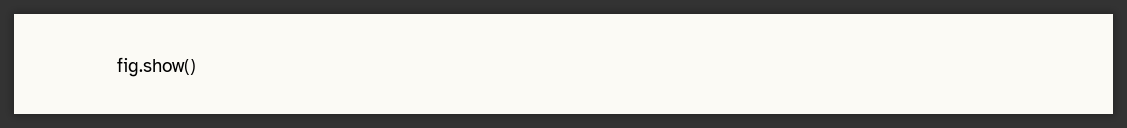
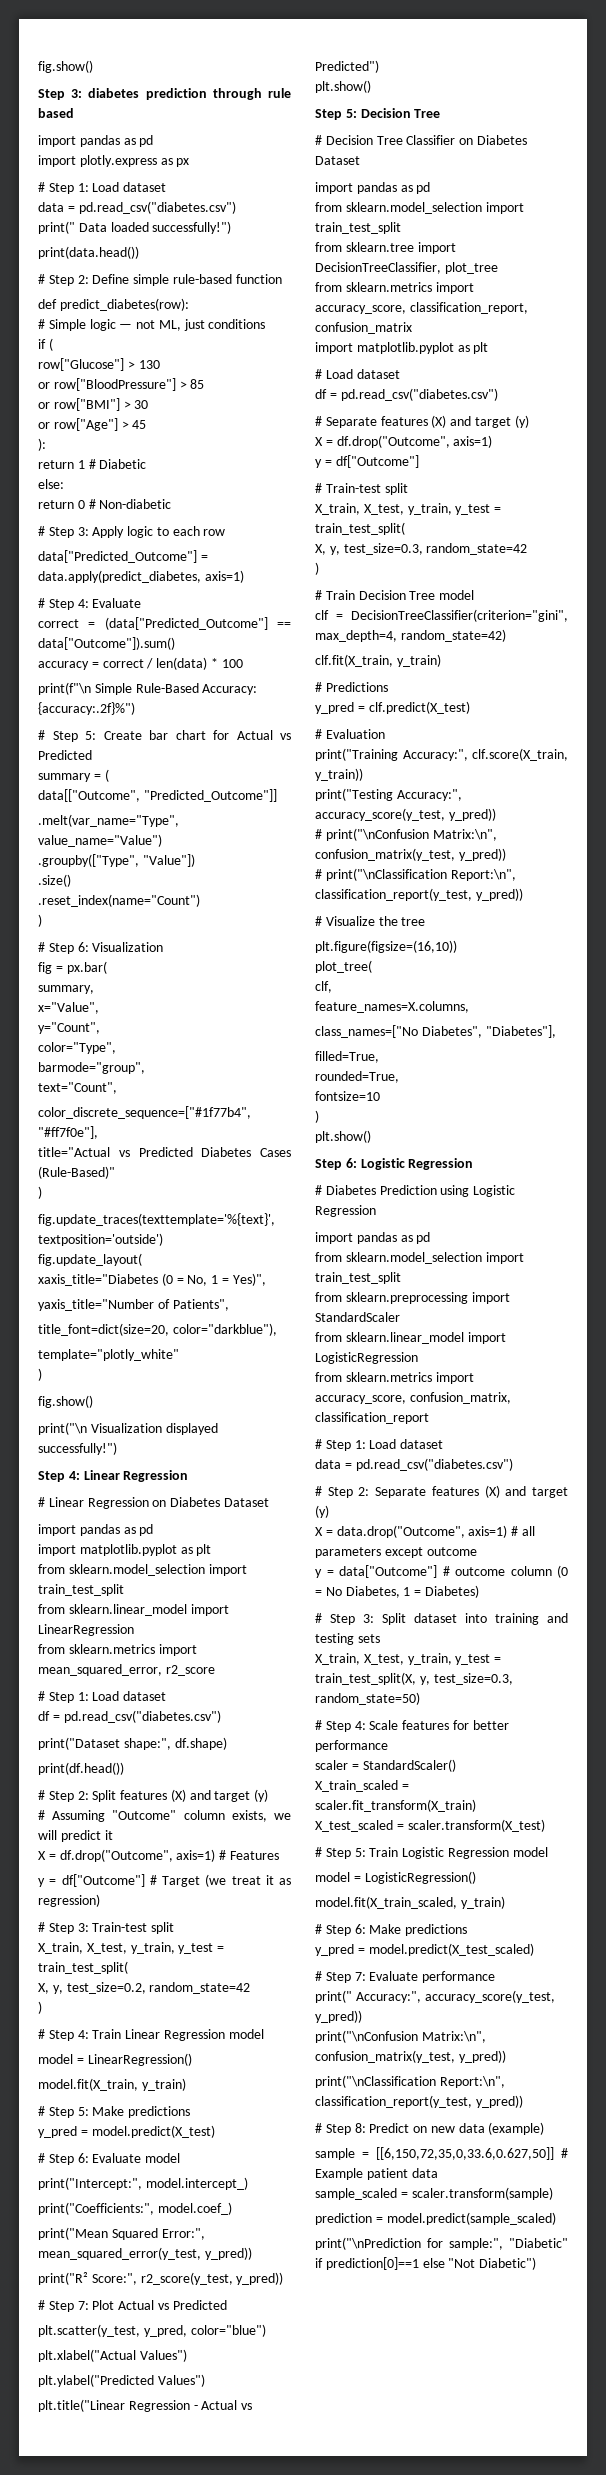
[117,57,196,77] fig.show() -> [38,60,93,73] [38,88,291,100] [38,108,74,118] [38,135,154,147] [38,155,190,167] [38,182,167,194] [38,201,236,214] [38,221,232,234] [38,246,139,259] [38,274,282,286] [38,298,189,311] [38,319,266,331] [38,338,53,351] [38,358,160,371] [38,378,205,391] [38,398,149,411] [38,418,147,431] [38,438,46,451] [38,459,147,469] [38,479,64,489] [38,499,172,509] [38,526,226,538] [38,550,208,563] [38,570,244,583] [38,598,142,610] [38,617,291,630] [38,637,175,650] [38,657,243,670] [38,682,258,695] [38,702,135,715] [38,730,291,742] [38,750,92,760] [38,769,109,782] [38,789,277,802] [38,814,179,827] [38,834,162,847] [38,854,195,867] [38,874,71,887] [38,894,200,907] [38,914,42,927] [38,942,164,954] [38,961,107,974] [38,985,94,994] [38,1002,99,1014] [38,1022,100,1034] [38,1042,116,1054] [38,1062,145,1074] [38,1082,117,1094] [38,1106,251,1119] [38,1126,98,1139] [38,1147,291,1157] [38,1166,115,1179] [38,1186,42,1199] [38,1213,275,1226] [38,1233,163,1246] [38,1253,142,1266] [38,1273,266,1286] [38,1299,229,1311] [38,1323,277,1336] [38,1349,179,1361] [38,1368,42,1381] [38,1395,93,1408] [38,1422,218,1435] [38,1442,117,1455] [38,1470,189,1482] [38,1497,269,1509] [38,1524,154,1536] [38,1544,212,1556] [38,1564,247,1576] [38,1584,124,1596] [38,1604,229,1616] [38,1624,134,1636] [38,1644,197,1656] [38,1664,215,1676] [38,1691,167,1703] [38,1710,221,1723] [38,1737,227,1750] [38,1762,124,1775] [38,1789,269,1802] [38,1810,291,1822] [38,1830,113,1842] [38,1849,279,1862] [38,1874,291,1887] [38,1894,100,1907] [38,1922,175,1934] [38,1942,225,1954] [38,1961,128,1974] [38,1982,251,1994] [38,2001,42,2014] [38,2029,264,2041] [38,2053,192,2066] [38,2078,186,2091] [38,2106,191,2118] [38,2125,215,2138] [38,2153,181,2165] [38,2177,248,2190] [38,2202,232,2215] [38,2227,205,2240] [38,2247,252,2260] [38,2272,284,2285] [38,2300,227,2312] [38,2324,266,2337] [38,2349,187,2362] [38,2374,205,2387] [38,2399,253,2412] [315,60,379,73] [315,80,371,93] [315,108,441,120] [315,135,527,145] [315,156,360,165] [315,182,431,194] [315,202,524,214] [315,222,401,234] [315,242,456,254] [315,262,498,274] [315,282,474,294] [315,302,528,314] [315,322,412,334] [315,342,489,354] [315,369,400,379] [315,388,498,401] [315,415,529,428] [315,435,493,448] [315,455,419,468] [315,483,408,495] [315,503,502,515] [315,522,405,535] [315,543,528,555] [315,562,319,575] [315,590,475,600] [315,609,568,622] [315,629,506,642] [315,654,441,667] [315,682,388,692] [315,701,470,714] [315,729,385,739] [315,748,568,761] [315,768,363,781] [315,788,462,801] [315,808,496,821] [315,828,497,841] [315,848,506,861] [315,868,516,881] [315,888,523,901] [315,916,426,926] [315,940,457,953] [315,960,372,973] [315,981,332,993] [315,1001,469,1013] [315,1025,556,1038] [315,1051,379,1063] [315,1071,399,1083] [315,1091,380,1101] [315,1110,319,1123] [315,1130,371,1143] [315,1158,474,1170] [315,1185,516,1197] [315,1205,376,1217] [315,1232,431,1244] [315,1252,524,1264] [315,1272,401,1284] [315,1292,510,1304] [315,1312,400,1322] [315,1332,506,1344] [315,1352,418,1364] [315,1372,474,1384] [315,1392,511,1404] [315,1412,429,1424] [315,1439,444,1451] [315,1458,513,1471] [315,1485,568,1498] [315,1505,329,1518] [315,1525,535,1538] [315,1547,477,1558] [315,1565,568,1578] [315,1585,479,1598] [315,1613,568,1625] [315,1633,380,1645] [315,1653,502,1665] [315,1672,513,1685] [315,1692,420,1705] [315,1720,509,1732] [315,1740,388,1752] [315,1759,456,1772] [315,1780,409,1792] [315,1799,476,1812] [315,1819,545,1832] [315,1847,548,1859] [315,1871,476,1884] [315,1896,505,1909] [315,1924,468,1936] [315,1943,534,1956] [315,1971,496,1983] [315,1990,555,2003] [315,2010,362,2023] [315,2030,486,2043] [315,2050,506,2063] [315,2075,505,2088] [315,2095,523,2108] [315,2122,545,2135] [315,2147,568,2160] [315,2168,438,2180] [315,2187,553,2200] [315,2212,556,2225] [315,2237,568,2250] [315,2257,537,2270] fig.show() // Step 3: diabetes prediction through rule based // import pandas as pd // import plotly.express as px // # Step 1: Load dataset // data = pd.read_csv("diabetes.csv") // print(" Data loaded successfully!") // print(data.head()) // # Step 2: Define simple rule-based function // def predict_diabetes(row): // # Simple logic — not ML, just conditions // if ( // row["Glucose"] > 130 // or row["BloodPressure"] > 85 // or row["BMI"] > 30 // or row["Age"] > 45 // ): // return 1 # Diabetic // else: // return 0 # Non-diabetic // # Step 3: Apply logic to each row // data["Predicted_Outcome"] = data.apply(predict_diabetes, axis=1) // # Step 4: Evaluate // correct = (data["Predicted_Outcome"] == data["Outcome"]).sum() // accuracy = correct / len(data) * 100 // print(f"\n Simple Rule-Based Accuracy: {accuracy:.2f}%") // # Step 5: Create bar chart for Actual vs Predicted // summary = ( // data[["Outcome", "Predicted_Outcome"]] // .melt(var_name="Type", value_name="Value") // .groupby(["Type", "Value"]) // .size() // .reset_index(name="Count") // ) // # Step 6: Visualization // fig = px.bar( // summary, // x="Value", // y="Count", // color="Type", // barmode="group", // text="Count", // color_discrete_sequence=["#1f77b4", "#ff7f0e"], // title="Actual vs Predicted Diabetes Cases (Rule-Based)" // ) // fig.update_traces(texttemplate='%{text}', textposition='outside') // fig.update_layout( // xaxis_title="Diabetes (0 = No, 1 = Yes)", // yaxis_title="Number of Patients", // title_font=dict(size=20, color="darkblue"), // template="plotly_white" // ) // fig.show() // print("\n Visualization displayed successfully!") // Step 4: Linear Regression // # Linear Regression on Diabetes Dataset // import pandas as pd // import matplotlib.pyplot as plt // from sklearn.model_selection import train_test_split // from sklearn.linear_model import LinearRegression // from sklearn.metrics import mean_squared_error, r2_score // # Step 1: Load dataset // df = pd.read_csv("diabetes.csv") // print("Dataset shape:", df.shape) // print(df.head()) // # Step 2: Split features (X) and target (y) // # Assuming "Outcome" column exists, we will predict it // X = df.drop("Outcome", axis=1) # Features // y = df["Outcome"] # Target (we treat it as regression) // # Step 3: Train-test split // X_train, X_test, y_train, y_test = train_test_split( // X, y, test_size=0.2, random_state=42 // ) // # Step 4: Train Linear Regression model // model = LinearRegression() // model.fit(X_train, y_train) // # Step 5: Make predictions // y_pred = model.predict(X_test) // # Step 6: Evaluate model // print("Intercept:", model.intercept_) // print("Coefficients:", model.coef_) // print("Mean Squared Error:", mean_squared_error(y_test, y_pred)) // print("R² Score:", r2_score(y_test, y_pred)) // # Step 7: Plot Actual vs Predicted // plt.scatter(y_test, y_pred, color="blue") // plt.xlabel("Actual Values") // plt.ylabel("Predicted Values") // plt.title("Linear Regression - Actual vs Predicted") // plt.show() // Step 5: Decision Tree // # Decision Tree Classifier on Diabetes Dataset // import pandas as pd // from sklearn.model_selection import train_test_split // from sklearn.tree import DecisionTreeClassifier, plot_tree // from sklearn.metrics import accuracy_score, classification_report, confusion_matrix // import matplotlib.pyplot as plt // # Load dataset // df = pd.read_csv("diabetes.csv") // # Separate features (X) and target (y) // X = df.drop("Outcome", axis=1) // y = df["Outcome"] // # Train-test split // X_train, X_test, y_train, y_test = train_test_split( // X, y, test_size=0.3, random_state=42 // ) // # Train Decision Tree model // clf = DecisionTreeClassifier(criterion="gini", max_depth=4, random_state=42) // clf.fit(X_train, y_train) // # Predictions // y_pred = clf.predict(X_test) // # Evaluation // print("Training Accuracy:", clf.score(X_train, y_train)) // print("Testing Accuracy:", accuracy_score(y_test, y_pred)) // # print("\nConfusion Matrix:\n", confusion_matrix(y_test, y_pred)) // # print("\nClassification Report:\n", classification_report(y_test, y_pred)) // # Visualize the tree // plt.figure(figsize=(16,10)) // plot_tree( // clf, // feature_names=X.columns, // class_names=["No Diabetes", "Diabetes"], // filled=True, // rounded=True, // fontsize=10 // ) // plt.show() // Step 6: Logistic Regression // # Diabetes Prediction using Logistic Regression // import pandas as pd // from sklearn.model_selection import train_test_split // from sklearn.preprocessing import StandardScaler // from sklearn.linear_model import LogisticRegression // from sklearn.metrics import accuracy_score, confusion_matrix, classification_report // # Step 1: Load dataset // data = pd.read_csv("diabetes.csv") // # Step 2: Separate features (X) and target (y) // X = data.drop("Outcome", axis=1) # all parameters except outcome // y = data["Outcome"] # outcome column (0 = No Diabetes, 1 = Diabetes) // # Step 3: Split dataset into training and testing sets // X_train, X_test, y_train, y_test = train_test_split(X, y, test_size=0.3, random_state=50) // # Step 4: Scale features for better performance // scaler = StandardScaler() // X_train_scaled = scaler.fit_transform(X_train) // X_test_scaled = scaler.transform(X_test) // # Step 5: Train Logistic Regression model // model = LogisticRegression() // model.fit(X_train_scaled, y_train) // # Step 6: Make predictions // y_pred = model.predict(X_test_scaled) // # Step 7: Evaluate performance // print(" Accuracy:", accuracy_score(y_test, y_pred)) // print("\nConfusion Matrix:\n", confusion_matrix(y_test, y_pred)) // print("\nClassification Report:\n", classification_report(y_test, y_pred)) // # Step 8: Predict on new data (example) // sample = [[6,150,72,35,0,33.6,0.627,50]] # Example patient data // sample_scaled = scaler.transform(sample) // prediction = model.predict(sample_scaled) // print("\nPrediction for sample:", "Diabetic" if prediction[0]==1 else "Not Diabetic")

